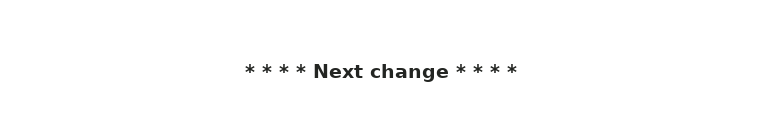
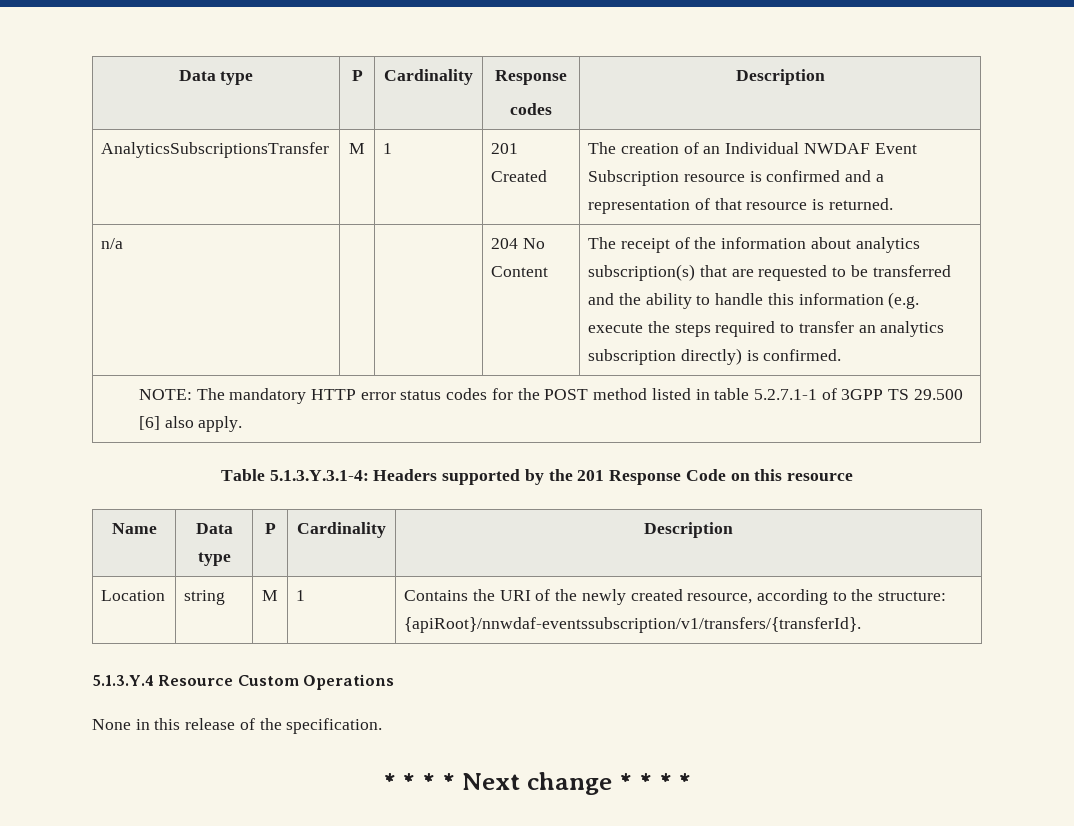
(244, 71) none -> [178,70,254,85] [351,70,363,81] [384,69,473,85] [495,70,567,85] [510,103,552,115] [735,69,825,85] [101,142,330,158] [349,143,365,154] [383,143,393,154] [491,143,519,154] [491,170,548,182] [588,142,917,154] [588,170,884,186] [588,198,893,214] [101,238,124,249] [491,238,545,249] [491,266,549,277] [588,237,920,253] [588,264,951,281] [588,292,920,309] [588,321,945,337] [588,348,842,365] [138,388,963,404] [138,416,243,432] [221,469,853,485] [111,523,157,534] [195,523,233,534] [197,552,231,566] [264,523,276,534] [297,522,386,538] [644,522,733,538] [101,590,166,601] [184,590,226,605] [262,590,278,601] [296,590,306,601] [404,589,947,605] [404,617,862,633] [92,674,395,690] [92,718,383,734] Data type | P | Cardinality | Response // codes | Description // AnalyticsSubscriptionsTransfer | M | 1 | 201 Created | The creation of an Individual NWDAF Event Subscription resource is confirmed and a representation of that resource is returned. // n/a | | | 204 No Content | The receipt of the information about analytics subscription(s) that are requested to be transferred and the ability to handle this information (e.g. execute the steps required to transfer an analytics subscription directly) is confirmed. // NOTE: The mandatory HTTP error status codes for the POST method listed in table 5.2.7.1-1 of 3GPP TS 29.500 [6] also apply. // Table 5.1.3.Y.3.1-4: Headers supported by the 201 Response Code on this resource // Name | Data type | P | Cardinality | Description // Location | string | M | 1 | Contains the URI of the newly created resource, according to the structure: {apiRoot}/nnwdaf-eventssubscription/v1/transfers/{transferId}. // 5.1.3.Y.4 Resource Custom Operations // None in this release of the specification. //

